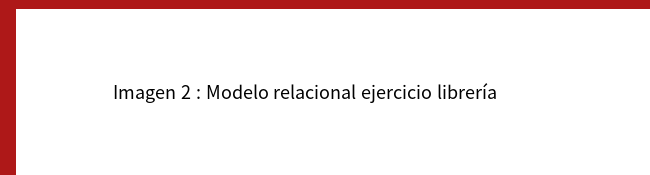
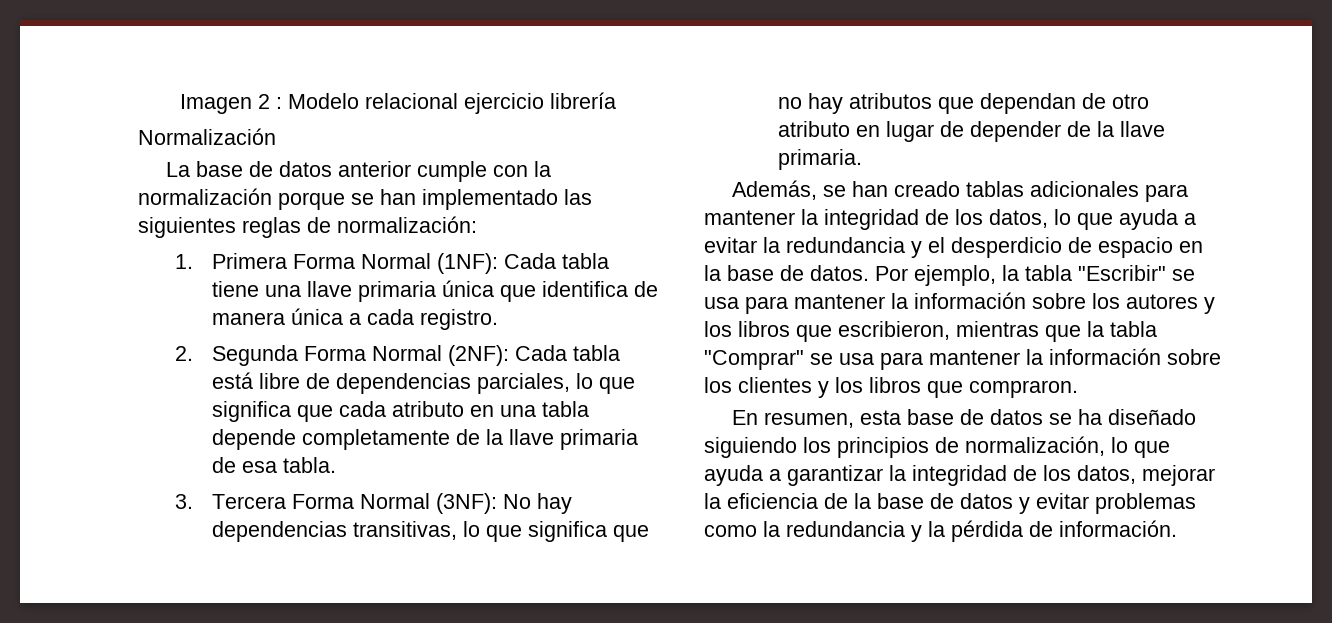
(498, 91) none -> [138,128,276,145] [166,161,552,182] [138,188,592,210] [138,216,477,238] [174,253,609,274] [211,280,658,302] [211,308,498,330] [174,345,620,366] [211,372,635,394] [211,401,589,422] [211,429,638,450] [211,457,336,473] [174,493,572,514] [211,521,649,542] [777,93,1149,114] [777,121,1165,142] [777,149,862,170] [732,180,1189,202] [704,209,1196,230] [704,237,1203,258] [704,265,1195,286] [704,292,1215,314] [704,321,1157,342] [704,348,1221,370] [704,377,1078,398] [732,409,1197,428] [704,436,1170,458] [704,465,1215,486] [704,493,1196,514] [704,520,1177,542] // Normalización // La base de datos anterior cumple con la normalización porque se han implementado las siguientes reglas de normalización: // 1. Primera Forma Normal (1NF): Cada tabla tiene una llave primaria única que identifica de manera única a cada registro. // 2. Segunda Forma Normal (2NF): Cada tabla está libre de dependencias parciales, lo que significa que cada atributo en una tabla depende completamente de la llave primaria de esa tabla. // 3. Tercera Forma Normal (3NF): No hay dependencias transitivas, lo que significa que no hay atributos que dependan de otro atributo en lugar de depender de la llave primaria. // Además, se han creado tablas adicionales para mantener la integridad de los datos, lo que ayuda a evitar la redundancia y el desperdicio de espacio en la base de datos. Por ejemplo, la tabla "Escribir" se usa para mantener la información sobre los autores y los libros que escribieron, mientras que la tabla "Comprar" se usa para mantener la información sobre los clientes y los libros que compraron. // En resumen, esta base de datos se ha diseñado siguiendo los principios de normalización, lo que ayuda a garantizar la integridad de los datos, mejorar la eficiencia de la base de datos y evitar problemas como la redundancia y la pérdida de información.

